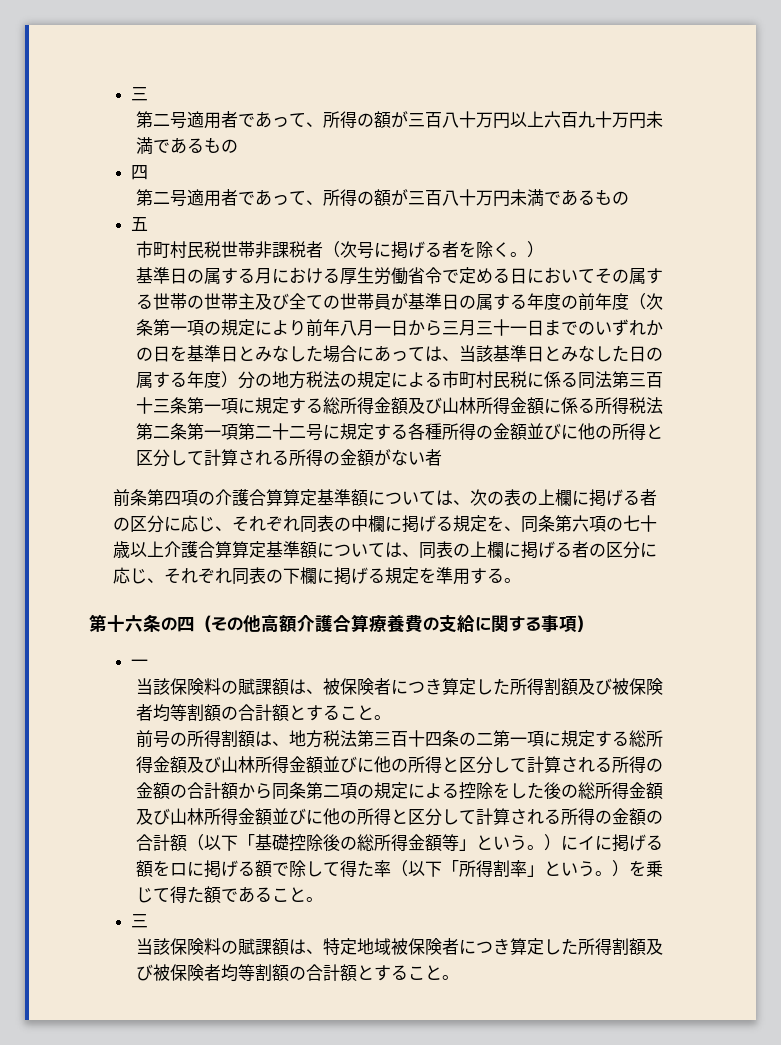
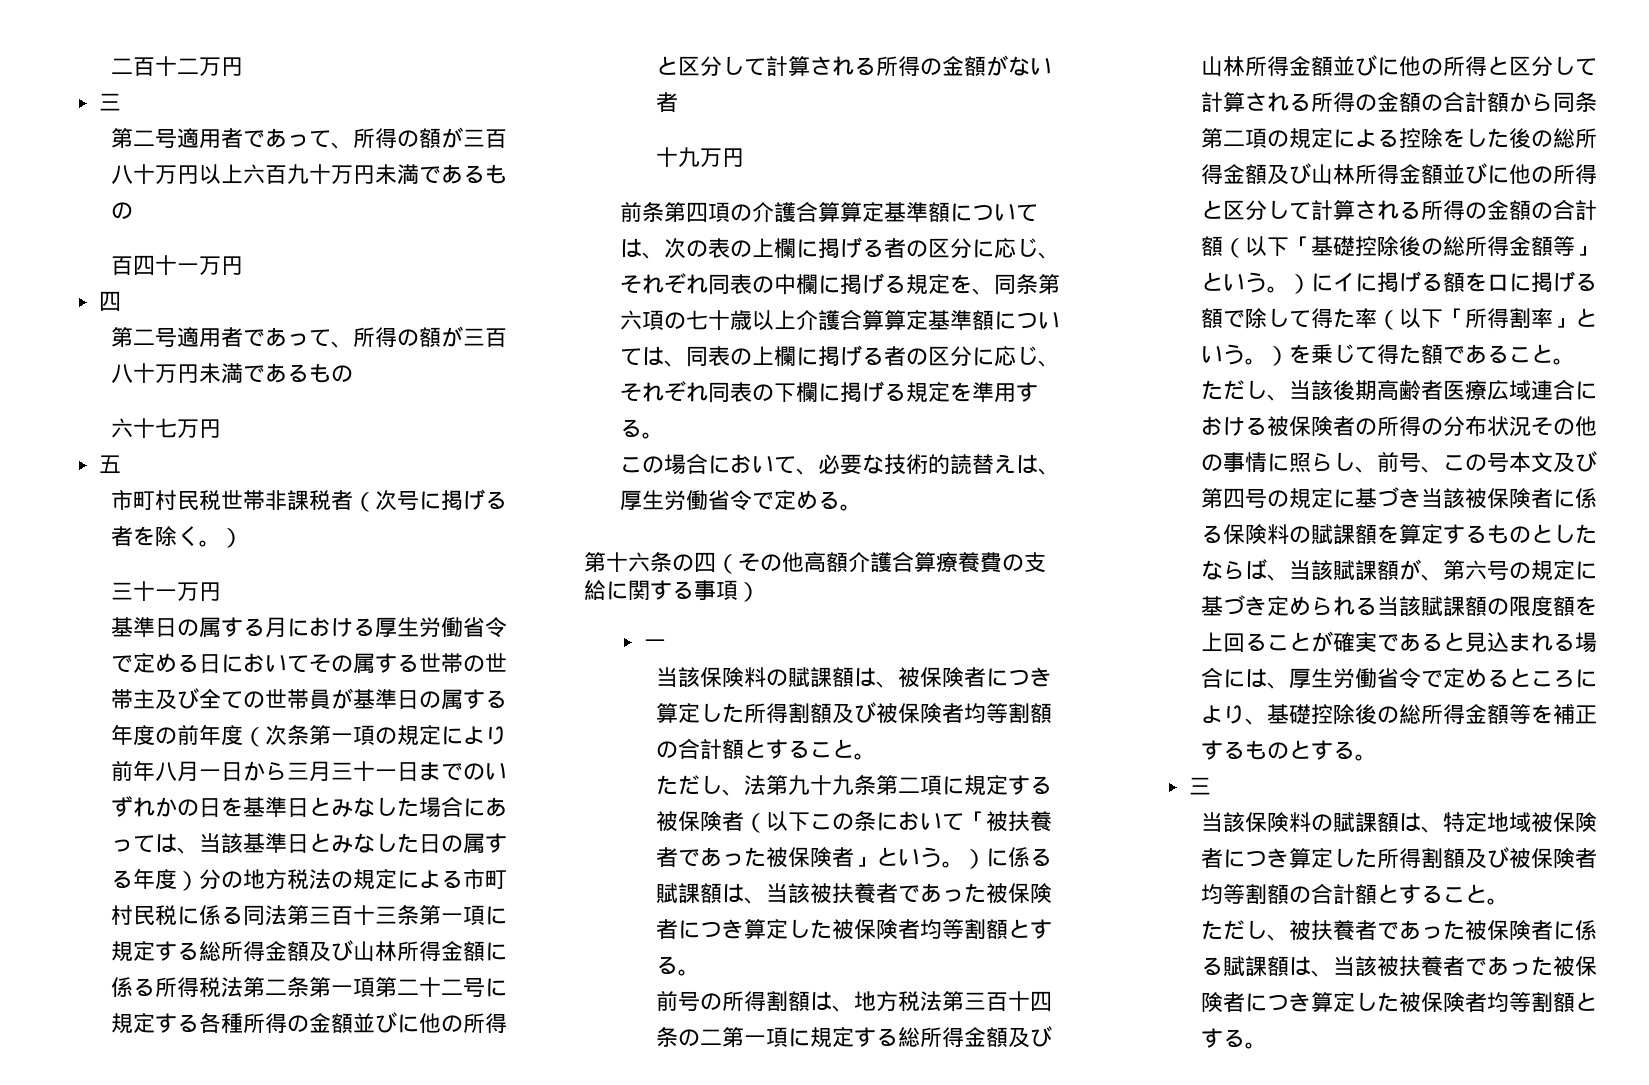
(131, 94) none -> [110,56,243,76] 二百十二万円 //
(239, 146) none -> [110,255,243,275] // 百四十一万円
(630, 198) none -> [110,418,221,438] // 六十七万円
(545, 249) none -> [110,581,221,601] // 三十一万円
(443, 457) none -> [655,147,744,167] // 十九万円
(521, 580) none -> [619,453,1060,475] [619,490,862,511] // この場合において、必要な技術的読替えは、厚生労働省令で定める。
(392, 717) none -> [655,775,1052,796] [655,811,1052,833] [655,847,1052,869] [655,883,1052,904] [655,919,1052,940] [655,956,700,976] // ただし、法第九十九条第二項に規定する被保険者（以下この条において「被扶養者であった被保険者」という。）に係る賦課額は、当該被扶養者であった被保険者につき算定した被保険者均等割額とする。
(324, 899) none -> [1200,379,1597,401] [1200,416,1597,437] [1200,451,1597,473] [1200,487,1597,509] [1200,524,1597,545] [1200,559,1597,581] [1200,595,1597,617] [1200,631,1597,653] [1200,667,1597,689] [1200,703,1597,725] [1200,740,1377,761] // ただし、当該後期高齢者医療広域連合における被保険者の所得の分布状況その他の事情に照らし、前号、この号本文及び第四号の規定に基づき当該被保険者に係る保険料の賦課額を算定するものとしたならば、当該賦課額が、第六号の規定に基づき定められる当該賦課額の限度額を上回ることが確実であると見込まれる場合には、厚生労働省令で定めるところにより、基礎控除後の総所得金額等を補正するものとする。
(460, 977) none -> [1200,920,1597,941] [1200,956,1597,977] [1200,992,1597,1013] [1200,1028,1267,1049] // ただし、被扶養者であった被保険者に係る賦課額は、当該被扶養者であった被保険者につき算定した被保険者均等割額とする。

